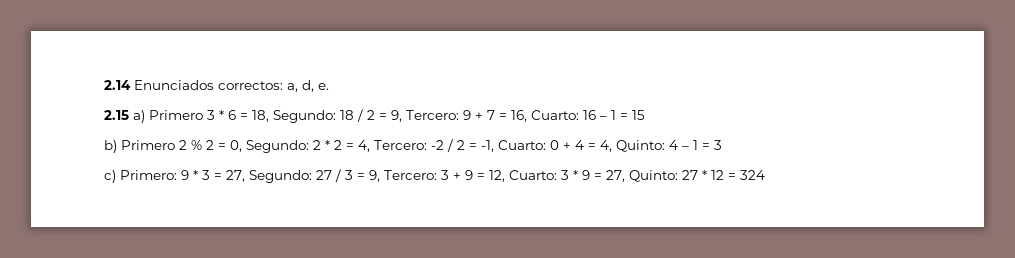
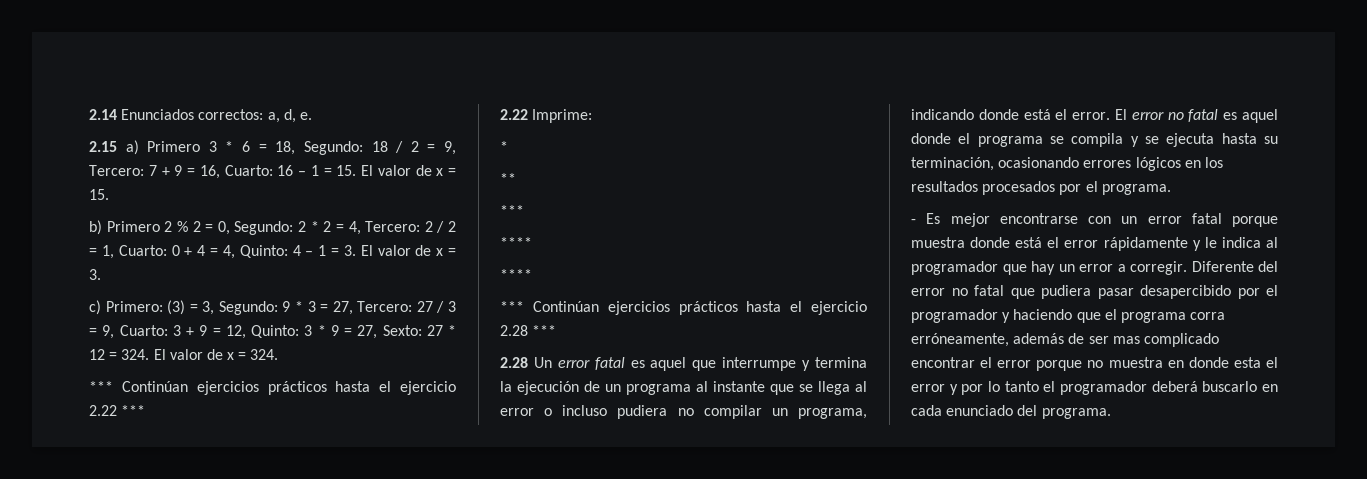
[463,110,495,120] 9 + 7 -> [148,165,183,176] 7 + 9
[632,110,645,120] 15 -> [336,165,456,176] [89,189,109,200] 15. El valor de x = 15.
[431,139,494,152] -2 / 2 = -1, -> [424,221,456,233] [89,245,114,259] 2 / 2 = 1,
[714,140,722,150] [104,170,177,183] 3 // c) Primero: -> [343,245,456,256] [89,269,101,280] [89,300,278,315] 3. El valor de x = 3. // c) Primero: (3) = 3, Segundo:
[249,170,312,183] Segundo: -> [357,301,413,312] Tercero:
[384,170,437,180] Tercero: -> [119,325,168,336] Cuarto:
[509,170,557,180] Cuarto: -> [251,325,299,338] Quinto:
[629,170,678,182] Quinto: -> [382,325,422,336] Sexto:
[740,170,765,180] 324 -> [121,349,279,360] [89,381,456,395] [89,405,146,416] [500,109,593,123] [500,141,508,152] [500,173,516,184] [500,205,524,216] [500,237,532,248] [500,269,532,280] [500,301,867,315] [500,325,557,336] [500,357,867,371] [500,381,867,395] [500,405,867,419] [911,109,1278,123] [911,133,1278,147] [911,157,1223,171] [911,181,1171,195] [911,213,1278,227] [911,237,1278,251] [911,261,1278,275] [911,285,1278,299] [911,309,1226,323] [911,333,1219,347] [911,357,1278,371] [911,381,1278,395] [911,405,1111,419] 324. El valor de x = 324. // *** Continúan ejercicios prácticos hasta el ejercicio 2.22 *** // 2.22 Imprime: // * // ** // *** // **** // **** // *** Continúan ejercicios prácticos hasta el ejercicio 2.28 *** // 2.28 Un error fatal es aquel que interrumpe y termina la ejecución de un programa al instante que se llega al error o incluso pudiera no compilar un programa, indicando donde está el error. El error no fatal es aquel donde el programa se compila y se ejecuta hasta su terminación, ocasionando errores lógicos en los resultados procesados por el programa. // - Es mejor encontrarse con un error fatal porque muestra donde está el error rápidamente y le indica al programador que hay un error a corregir. Diferente del error no fatal que pudiera pasar desapercibido por el programador y haciendo que el programa corra erróneamente, además de ser mas complicado encontrar el error porque no muestra en donde esta el error y por lo tanto el programador deberá buscarlo en cada enunciado del programa.

